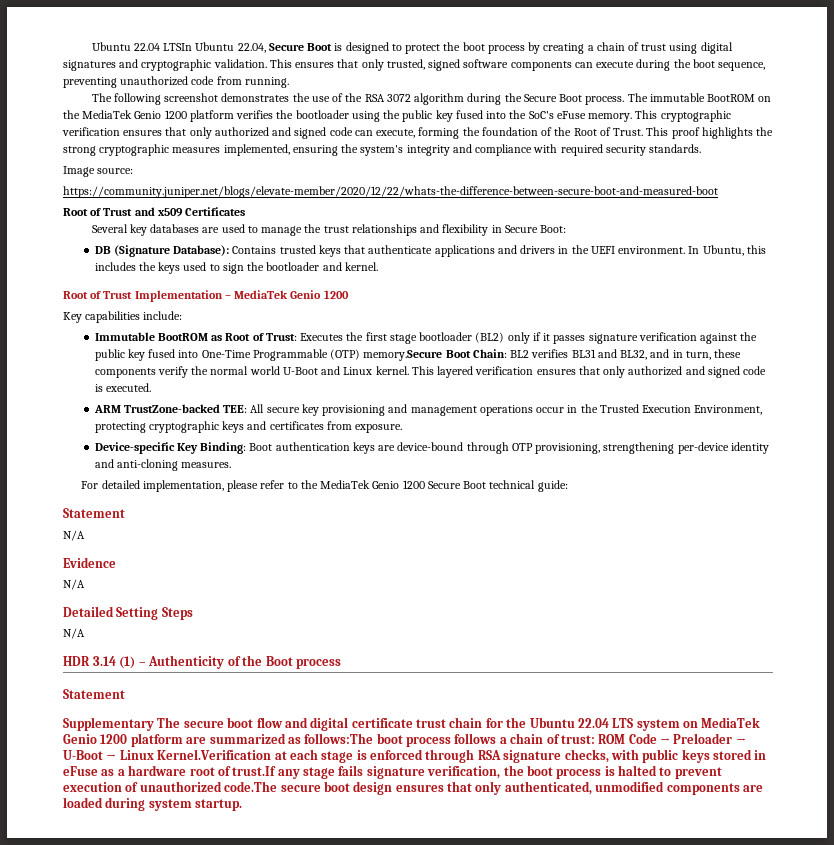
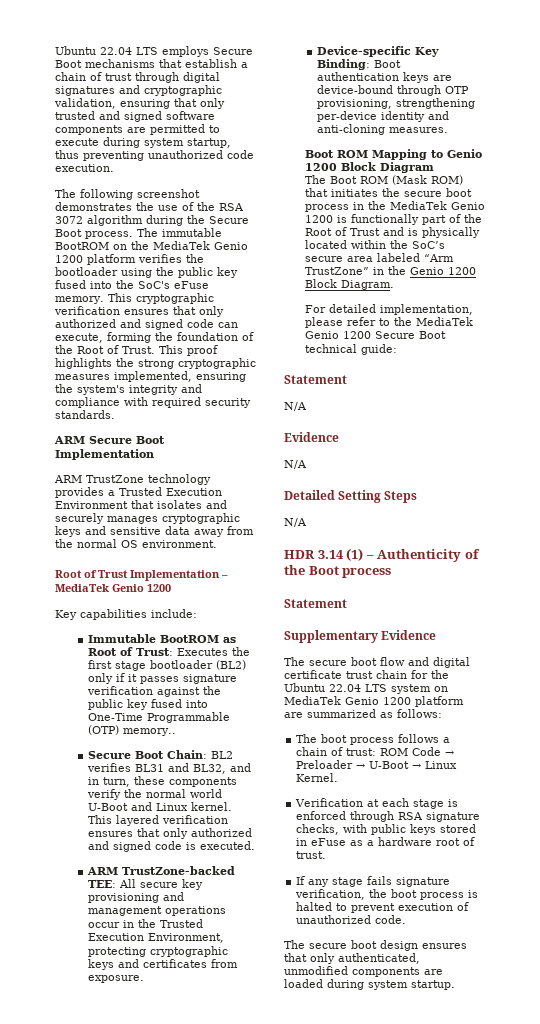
[91,42,585,54] Ubuntu 22.04 LTSIn Ubuntu 22.04, Secure Boot is designed to protect the boot process by creating -> [55,46,253,57] [55,59,237,68] Ubuntu 22.04 LTS employs Secure Boot mechanisms that establish
[669,43,698,54] using -> [135,72,179,83] through
[213,59,766,71] validation. This ensures that only trusted, signed software components can execute during the boot sequence, -> [54,98,225,109] [55,111,215,122] [55,124,220,135] [55,137,231,148] [55,150,79,159] validation, ensuring that only trusted and signed software components are permitted to execute during system startup, thus
[216,76,289,88] from running. -> [55,164,114,172] execution.
[63,166,134,177] [63,186,718,198] [63,207,246,217] [91,224,567,236] [94,245,766,257] [94,262,378,274] Image source: // https://community.juniper.net/blogs/elevate-member/2020/12/22/whats-the-difference-between-secure-boot-and-measured-boot // Root of Trust and x509 Certificates // Several key databases are used to manage the trust relationships and flexibility in Secure Boot: // DB (Signature Database): Contains trusted keys that authenticate applications and drivers in the UEFI environment. In Ubuntu, this includes the keys used to sign the bootloader and kernel. -> [54,436,165,444] [55,449,154,460] [54,474,211,485] [55,487,222,498] [55,500,227,509] [55,513,240,524] [55,526,254,537] [55,539,217,548] ARM Secure Boot Implementation // ARM TrustZone technology provides a Trusted Execution Environment that isolates and securely manages cryptographic keys and sensitive data away from the normal OS environment.
[363,350,443,361] memory.Secure -> [122,728,176,736] [87,751,131,759] memory.. // Secure
(232, 465) none -> [304,149,482,160] [304,162,434,173] [304,175,463,185] [304,188,472,197] [304,201,485,212] [304,214,482,225] [304,227,480,238] [304,240,445,249] [304,253,454,262] [304,266,476,275] [304,279,394,290] // Boot ROM Mapping to Genio 1200 Block Diagram // The Boot ROM (Mask ROM) that initiates the secure boot process in the MediaTek Genio 1200 is functionally part of the Root of Trust and is physically located within the SoC’s secure area labeled “Arm TrustZone” in the Genio 1200 Block Diagram.
(154, 724) none -> [381,630,437,640] Evidence //
[304,733,374,744] follows:The -> [397,709,442,718] [296,734,318,743] follows: // The
[157,749,272,760] Kernel.Verification -> [296,773,339,782] [295,798,364,807] Kernel. // Verification
[232,766,277,776] trust.If -> [296,851,327,859] [296,876,306,885] trust. // If
[224,781,278,792] code.The -> [375,915,407,924] [284,940,305,949] code. // The

